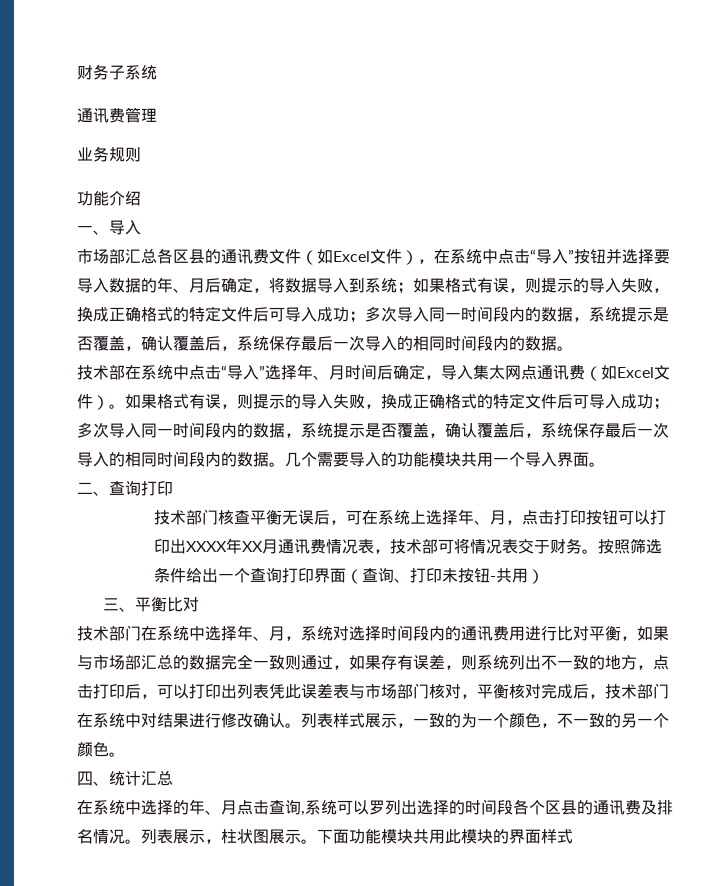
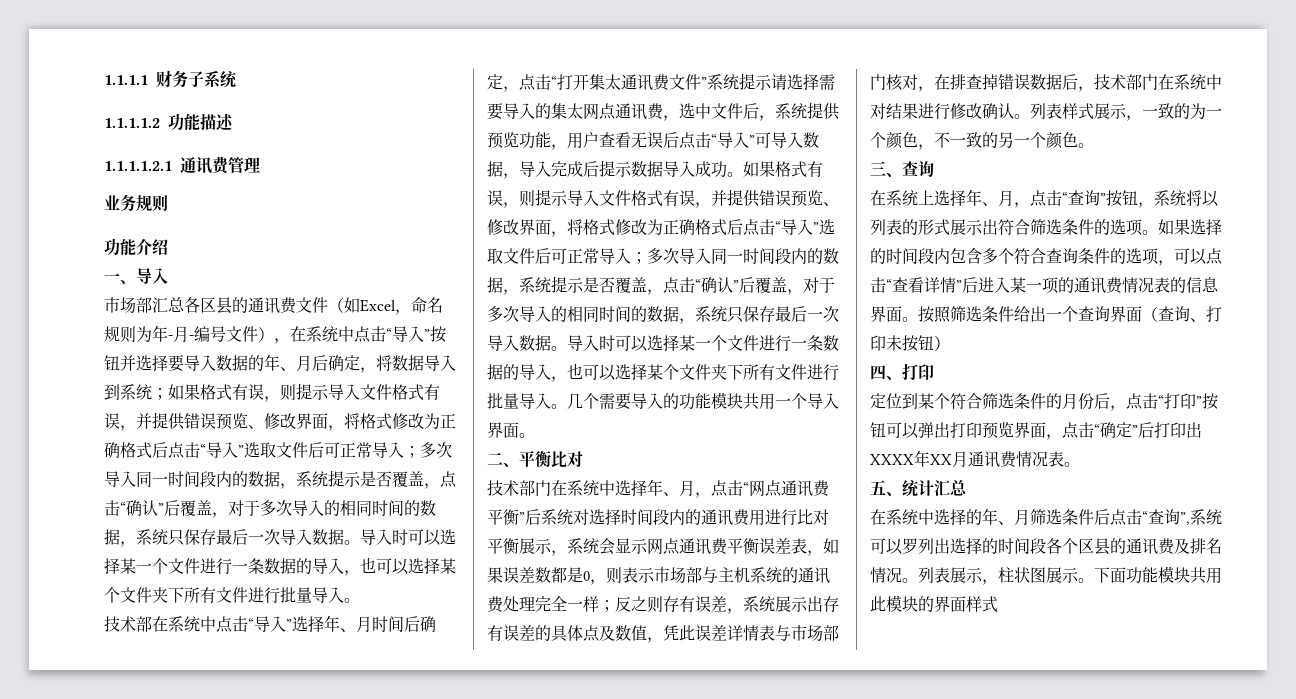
(77, 72) none -> [104,75,148,85] 1.1.1.1
(157, 72) none -> [104,113,233,131] [104,161,172,171] 1.1.1.1.2功能描述 // 1.1.1.1.2.1
(370, 256) none -> [395,297,443,315] [104,325,226,343] ，命名规则为年-月-编号
[573,278,669,293] [77,306,349,322] 的导入失败，换成正确格式的特定文件后可导入成功 -> [328,384,440,400] [104,412,456,431] [104,442,404,459] 导入文件格式有误，并提供错误预览、修改界面，将格式修改为正确格式后点击“导入”选取文件后可正常导入
[141,335,557,351] 确认覆盖后，系统保存最后一次导入的相同时间段内的数据 -> [440,471,457,488] [104,500,436,518] [104,529,456,547] [104,557,456,576] [104,587,344,604] 点击“确认”后覆盖，对于多次导入的相同时间的数据，系统只保存最后一次导入数据。导入时可以选择某一个文件进行一条数据的导入，也可以选择某个文件夹下所有文件进行批量导入
[441,365,670,381] [77,394,109,410] 导入集太网点通讯费（如Excel文件） -> [519,73,835,91] [487,102,840,121] [487,132,819,150] [487,160,727,179] 点击“打开集太通讯费文件”系统提示请选择需要导入的集太网点通讯费，选中文件后，系统提供预览功能，用户查看无误后点击“导入”可导入数据，导入完成后提示数据导入成功
[285,393,653,409] 的导入失败，换成正确格式的特定文件后可导入成功 -> [567,189,839,208] [487,219,835,237] [487,248,631,264] 导入文件格式有误，并提供错误预览、修改界面，将格式修改为正确格式后点击“导入”选取文件后可正常导入
[445,422,669,438] [77,451,269,467] 确认覆盖后，系统保存最后一次导入的相同时间段内的数据 -> [663,277,835,295] [487,306,839,324] [487,335,839,352] [487,363,839,382] [487,393,551,409] 点击“确认”后覆盖，对于多次导入的相同时间的数据，系统只保存最后一次导入数据。导入时可以选择某一个文件进行一条数据的导入，也可以选择某个文件夹下所有文件进行批量导入
[109,480,173,496] [154,509,667,525] [154,538,663,554] [154,567,545,584] [102,598,135,612] 查询打印 // 技术部门核查平衡无误后，可在系统上选择年、月，点击打印按钮可以打印出XXXX年XX月通讯费情况表，技术部可将情况表交于财务。按照筛选条件给出一个查询打印界面（查询、打印未按钮-共用） // 三、 -> (519, 464) none
(301, 638) none -> [711,480,830,497] [487,509,541,525] 点击“网点通讯费平衡”后
[621,626,669,641] [77,654,669,670] [77,684,269,699] ，如果与市场部汇总的数据完全一致则通过，如果存有误差，则系统列出不一致的地方，点击打印后，可以打印出列表 -> [519,538,839,556] [487,567,830,585] [487,596,839,614] [487,625,663,643] 展示，系统会显示网点通讯费平衡误差表，如果误差数都是0，则表示市场部与主机系统的通讯费处理完全一样；反之则存有误差，系统展示出存有误差的具体点及数值，
(333, 690) none -> [727,625,759,641] 详情
[477,683,573,699] 平衡核对完成 -> [934,74,1062,90] 在排查掉错误数据
[77,771,93,786] 四 -> [870,161,934,177] [870,189,1219,208] [870,219,1222,236] [870,248,1223,266] [870,277,1219,294] [870,306,1222,323] [870,335,950,352] [870,363,934,380] [870,393,1218,411] [870,422,1202,440] [870,450,1080,468] [870,480,886,495] 三、查询 // 在系统上选择年、月，点击“查询”按钮，系统将以列表的形式展示出符合筛选条件的选项。如果选择的时间段内包含多个符合查询条件的选项，可以点击“查看详情”后进入某一项的通讯费情况表的信息界面。按照筛选条件给出一个查询界面（查询、打印未按钮） // 四、打印 // 定位到某个符合筛选条件的月份后，点击“打印”按钮可以弹出打印预览界面，点击“确定”后打印出XXXX年XX月通讯费情况表。 // 五
[237,799,305,816] 点击查询, -> [1030,509,1190,526] 筛选条件后点击“查询”,

